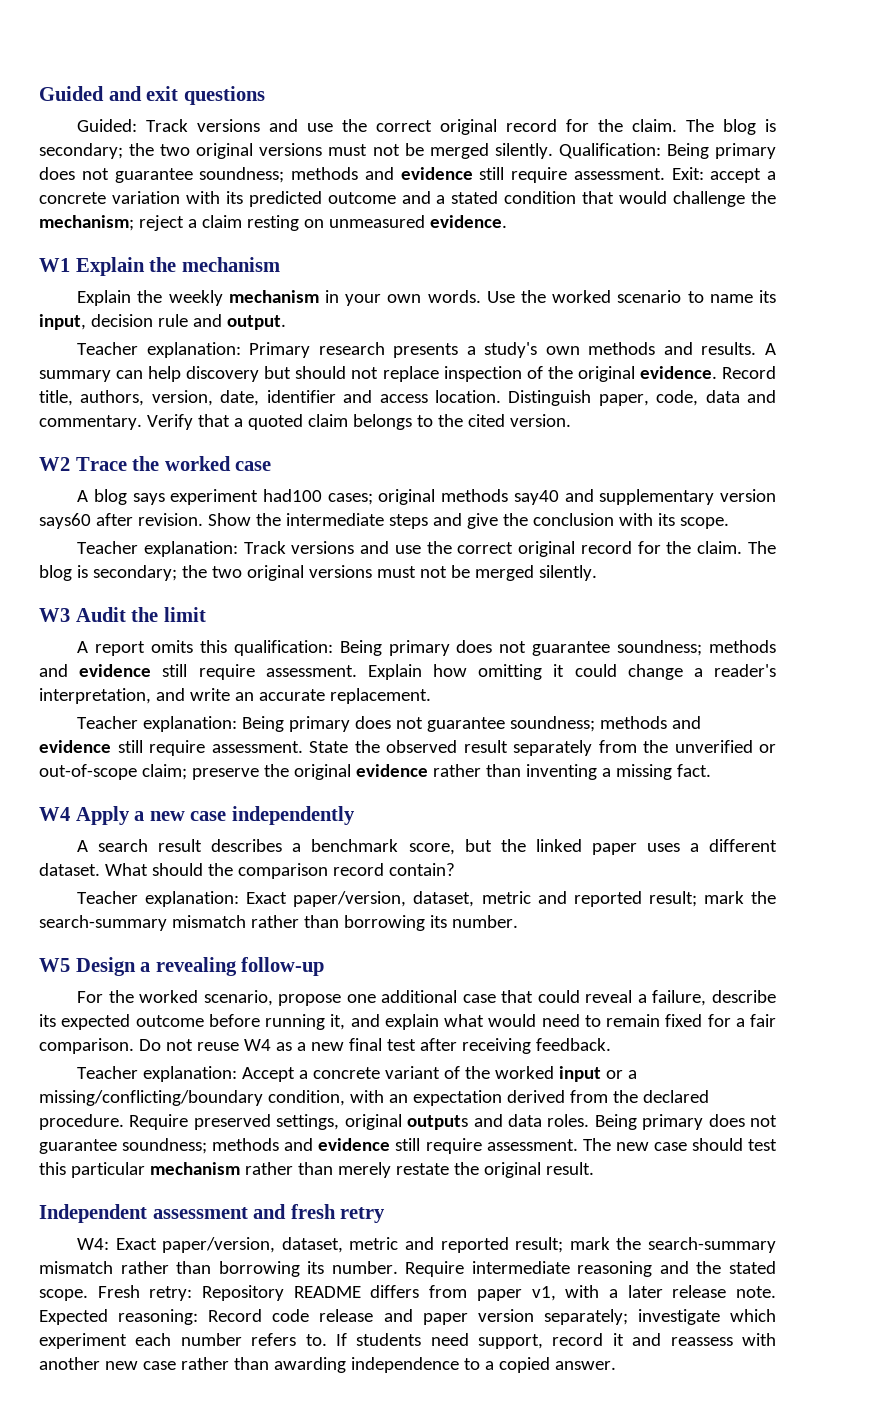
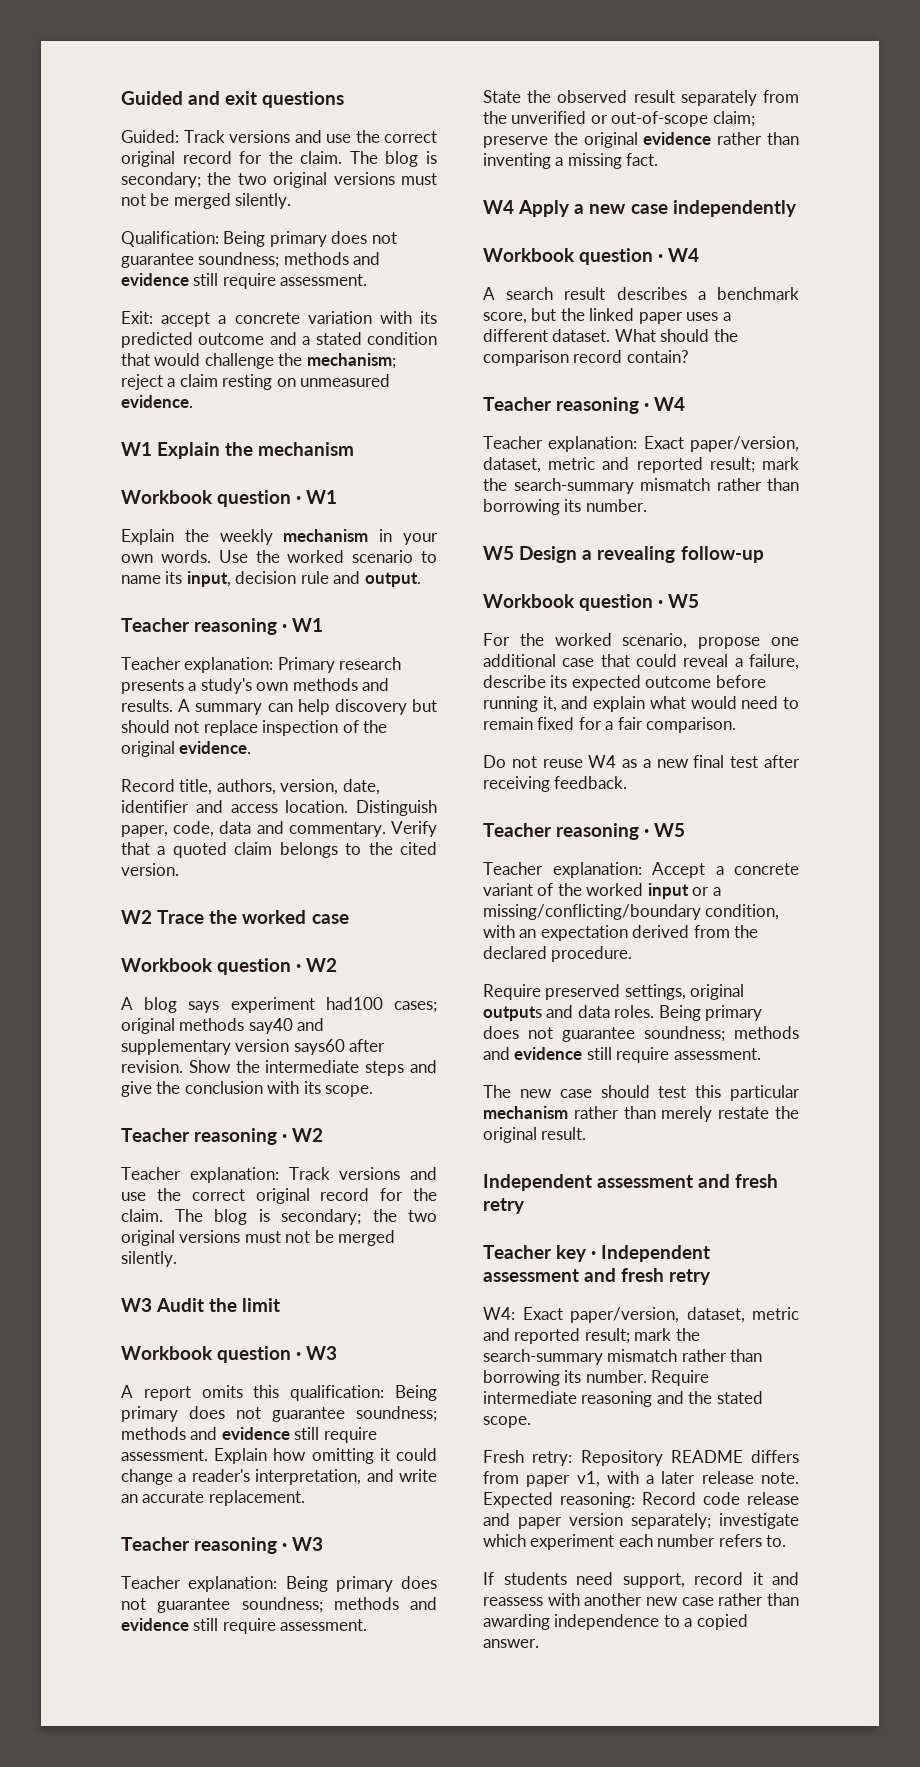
(553, 151) none -> (292, 201) //
(665, 174) none -> (368, 280) //
(280, 264) none -> [121,490,338,507] // Workbook question · W1
(286, 322) none -> [121,618,324,635] // Teacher reasoning · W1
(717, 372) none -> (252, 747) //
(272, 466) none -> [121,958,338,975] // Workbook question · W2
(729, 523) none -> [121,1128,324,1145] // Teacher reasoning · W2
(206, 614) none -> [121,1346,338,1363] // Workbook question · W3
(431, 696) none -> [121,1537,324,1554] // Teacher reasoning · W3
(303, 747) none -> (368, 1625) //
(355, 815) none -> [483,248,700,265] // Workbook question · W4
(455, 869) none -> [483,397,686,414] // Teacher reasoning · W4
(325, 966) none -> [483,594,700,611] // Workbook question · W5
(134, 1046) none -> (737, 725) //
(611, 1044) none -> [483,823,686,840] // Teacher reasoning · W5
(124, 1122) none -> (633, 954) //
(578, 1145) none -> (761, 1054) //
(386, 1215) none -> [483,1245,711,1262] [483,1268,712,1285] // Teacher key · Independent assessment and fresh retry
(88, 1295) none -> (531, 1422) //
(327, 1340) none -> (787, 1541) //

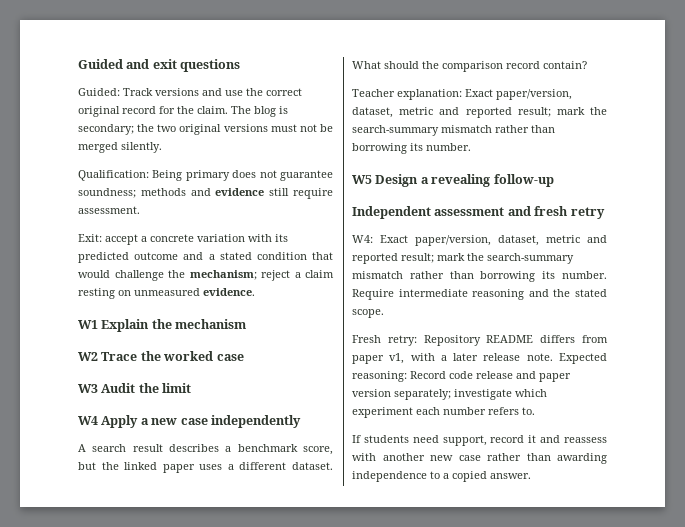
[121,490,338,507] [121,529,439,545] [121,550,437,563] [121,571,421,587] [121,618,324,635] [121,657,402,673] [121,678,390,694] [121,699,437,715] [121,720,388,736] [121,741,252,757] [121,779,380,795] [121,800,437,816] [121,821,438,837] [121,842,437,858] [121,863,179,876] // Workbook question · W1 // Explain the weekly mechanism in your own words. Use the worked scenario to name its input, decision rule and output. // Teacher reasoning · W1 // Teacher explanation: Primary research presents a study's own methods and results. A summary can help discovery but should not replace inspection of the original evidence. // Record title, authors, version, date, identifier and access location. Distinguish paper, code, data and commentary. Verify that a quoted claim belongs to the cited version. -> (247, 324) none
[121,958,338,975] [121,997,438,1013] [121,1018,325,1034] [121,1039,386,1055] [121,1060,438,1076] [121,1081,374,1097] [121,1128,324,1145] [121,1167,437,1183] [121,1188,437,1204] [121,1209,437,1225] [121,1230,396,1246] [121,1251,177,1267] [121,1298,281,1312] [121,1346,338,1363] [121,1385,438,1401] [121,1406,437,1422] [121,1427,377,1443] [121,1448,437,1464] [121,1469,437,1485] [121,1490,305,1506] [121,1537,324,1554] [121,1576,437,1592] [121,1597,437,1613] [121,1618,368,1634] [483,90,799,106] [483,111,755,127] [483,132,799,148] [483,153,659,169] Workbook question · W2 // A blog says experiment had100 cases; original methods say40 and supplementary version says60 after revision. Show the intermediate steps and give the conclusion with its scope. // Teacher reasoning · W2 // Teacher explanation: Track versions and use the correct original record for the claim. The blog is secondary; the two original versions must not be merged silently. // W3 Audit the limit // Workbook question · W3 // A report omits this qualification: Being primary does not guarantee soundness; methods and evidence still require assessment. Explain how omitting it could change a reader's interpretation, and write an accurate replacement. // Teacher reasoning · W3 // Teacher explanation: Being primary does not guarantee soundness; methods and evidence still require assessment. // State the observed result separately from the unverified or out-of-scope claim; preserve the original evidence rather than inventing a missing fact. -> [78,383,192,393] W3 Audit the limit
[483,248,700,265] // Workbook question · W4 -> (301, 421) none
[483,397,686,414] // Teacher reasoning · W4 -> (587, 65) none
[483,594,700,611] [483,633,799,649] [483,654,799,670] [483,675,766,691] [483,696,799,712] [483,717,737,733] [483,755,800,768] [483,776,628,792] [483,823,686,840] [483,862,799,878] [483,883,721,899] [483,904,780,920] [483,925,759,941] [483,946,633,962] [483,984,745,1000] [483,1005,763,1021] [483,1026,799,1042] [483,1047,761,1063] [483,1085,800,1101] [483,1106,799,1122] [483,1127,587,1143] [483,1174,779,1191] [483,1198,525,1214] [483,1245,597,1262] Workbook question · W5 // For the worked scenario, propose one additional case that could reveal a failure, describe its expected outcome before running it, and explain what would need to remain fixed for a fair comparison. // Do not reuse W4 as a new final test after receiving feedback. // Teacher reasoning · W5 // Teacher explanation: Accept a concrete variant of the worked input or a missing/conflicting/boundary condition, with an expectation derived from the declared procedure. // Require preserved settings, original outputs and data roles. Being primary does not guarantee soundness; methods and evidence still require assessment. // The new case should test this particular mechanism rather than merely restate the original result. // Independent assessment and fresh retry // Teacher key · -> (554, 180) none

